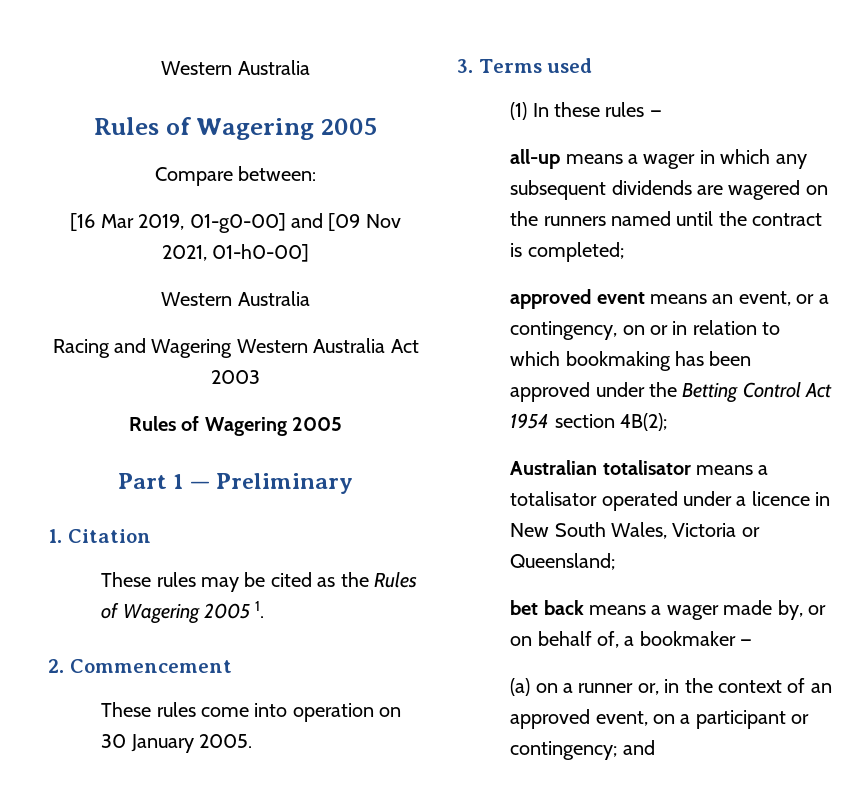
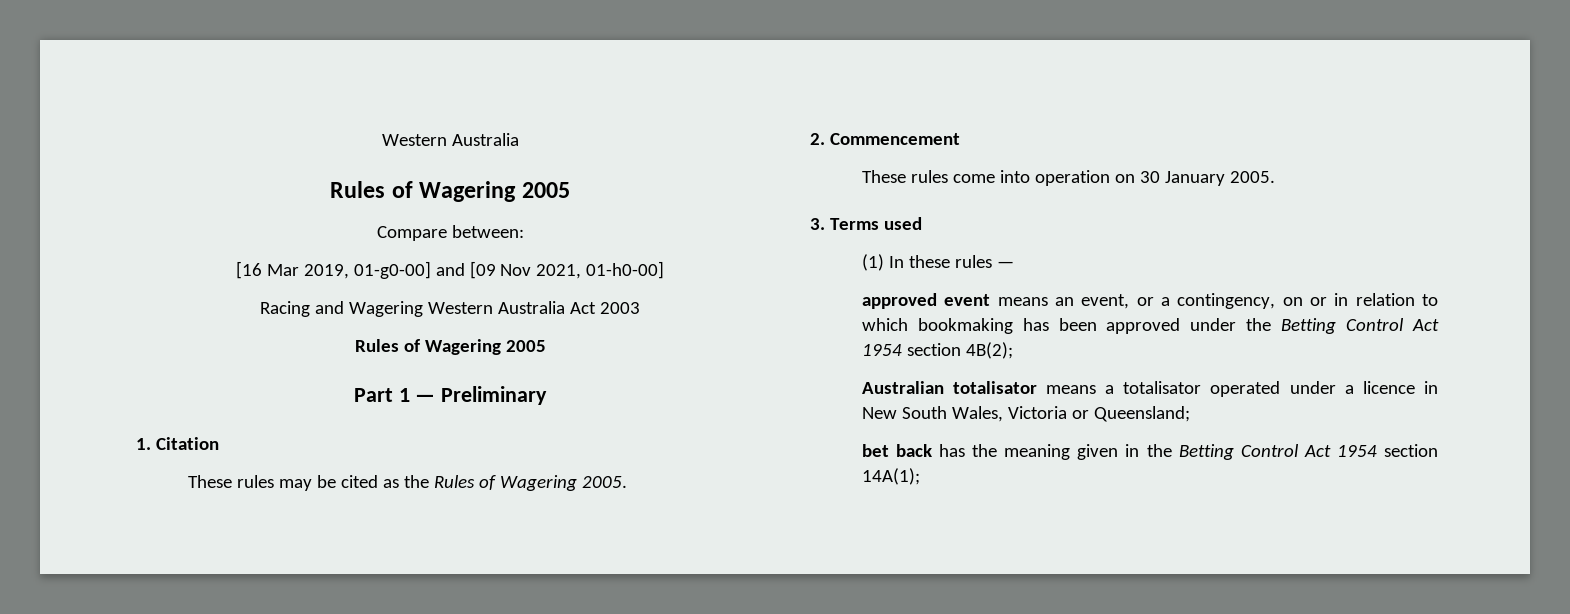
[161,291,310,306] // Western Australia -> (665, 270) none
[204,601,265,619] 2005 1. -> [581,476,627,488] 2005.
[510,149,807,169] [510,180,828,200] [510,211,823,226] [510,242,624,262] // all-up means a wager in which any subsequent dividends are wagered on the runners named until the contract is completed; -> (1014, 264) none
[589,600,827,620] [510,631,753,648] [510,678,832,696] [510,709,810,729] [510,740,655,760] means a wager made by, or on behalf of, a bookmaker — // (a) on a runner or, in the context of an approved event, on a participant or contingency; and -> [939,444,1438,460] [861,468,920,485] has the meaning given in the Betting Control Act 1954 section 14A(1);

